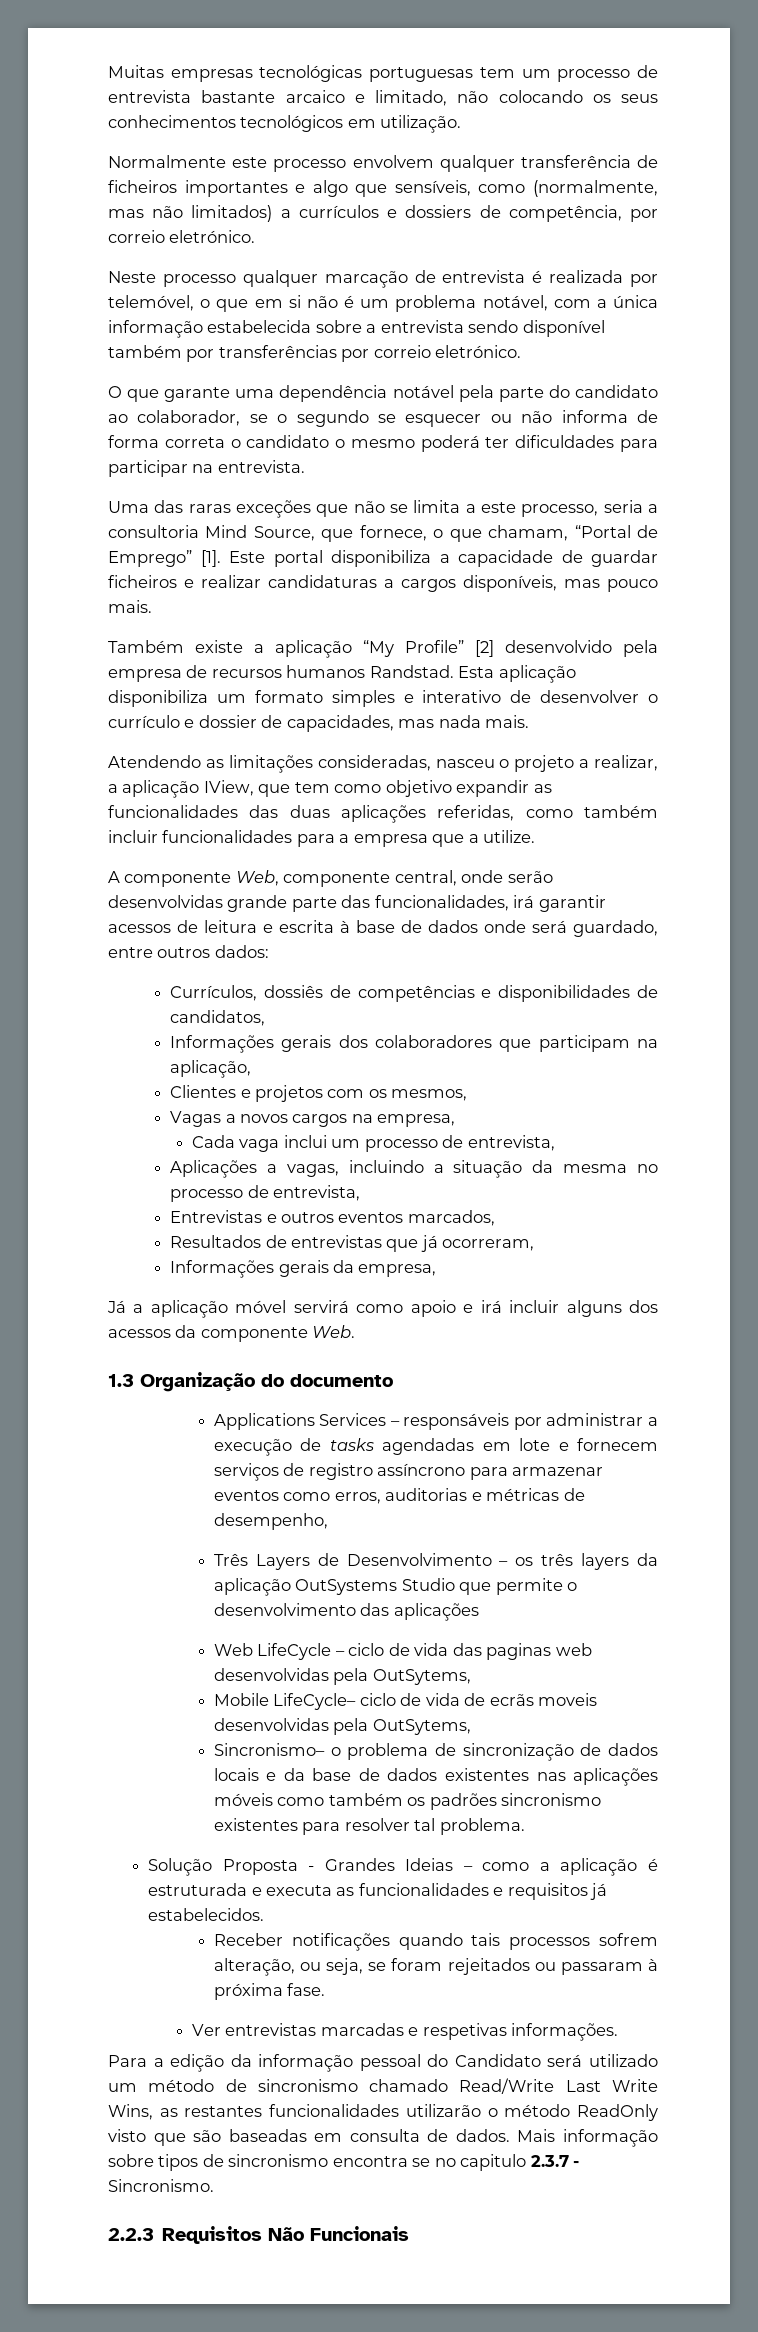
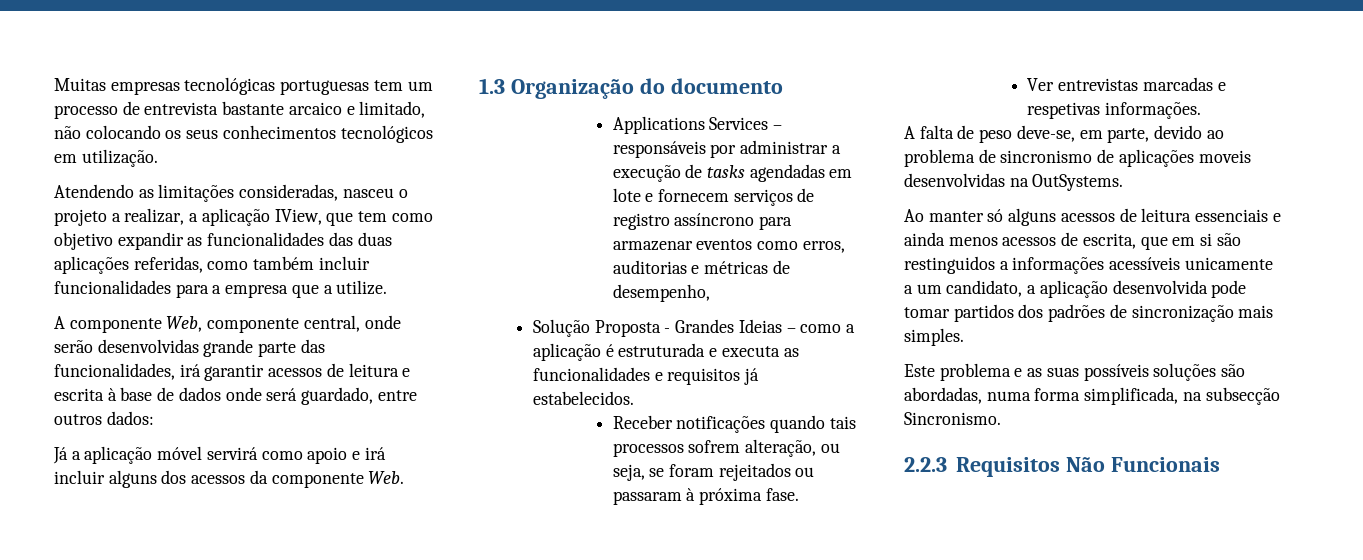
[108,155,658,172] [108,180,658,197] [108,205,658,222] [108,230,256,243] [108,270,658,288] [108,295,658,312] [108,320,605,338] [108,345,522,362] [108,385,658,402] [108,410,658,427] [108,435,658,452] [108,460,305,477] [108,500,658,518] [108,525,658,542] [108,550,658,567] [108,575,658,592] [108,600,152,613] [108,640,658,658] [108,665,576,683] [108,690,658,707] [108,715,530,732] // Normalmente este processo envolvem qualquer transferência de ficheiros importantes e algo que sensíveis, como (normalmente, mas não limitados) a currículos e dossiers de competência, por correio eletrónico. // Neste processo qualquer marcação de entrevista é realizada por telemóvel, o que em si não é um problema notável, com a única informação estabelecida sobre a entrevista sendo disponível também por transferências por correio eletrónico. // O que garante uma dependência notável pela parte do candidato ao colaborador, se o segundo se esquecer ou não informa de forma correta o candidato o mesmo poderá ter dificuldades para participar na entrevista. // Uma das raras exceções que não se limita a este processo, seria a consultoria Mind Source, que fornece, o que chamam, “Portal de Emprego” [1]. Este portal disponibiliza a capacidade de guardar ficheiros e realizar candidaturas a cargos disponíveis, mas pouco mais. // Também existe a aplicação “My Profile” [2] desenvolvido pela empresa de recursos humanos Randstad. Esta aplicação disponibiliza um formato simples e interativo de desenvolver o currículo e dossier de capacidades, mas nada mais. -> (158, 158) none
[170,985,658,1002] [170,1010,266,1026] [170,1035,658,1053] [170,1060,252,1078] [170,1085,468,1102] [170,1111,456,1127] [191,1135,555,1152] [170,1160,658,1178] [170,1185,360,1202] [170,1210,495,1226] [170,1235,535,1252] [170,1260,437,1278] // Currículos, dossiês de competências e disponibilidades de candidatos, // Informações gerais dos colaboradores que participam na aplicação, // Clientes e projetos com os mesmos, // Vagas a novos cargos na empresa, // Cada vaga inclui um processo de entrevista, // Aplicações a vagas, incluindo a situação da mesma no processo de entrevista, // Entrevistas e outros eventos marcados, // Resultados de entrevistas que já ocorreram, // Informações gerais da empresa, -> (154, 418) none
[213,1553,659,1570] [213,1578,578,1596] [213,1603,479,1621] [213,1643,592,1660] [213,1668,471,1685] [213,1693,598,1710] [213,1718,471,1735] [213,1743,658,1761] [213,1768,659,1786] [213,1793,602,1810] [213,1818,525,1835] // Três Layers de Desenvolvimento – os três layers da aplicação OutSystems Studio que permite o desenvolvimento das aplicações // Web LifeCycle – ciclo de vida das paginas web desenvolvidas pela OutSytems, // Mobile LifeCycle– ciclo de vida de ecrãs moveis desenvolvidas pela OutSytems, // Sincronismo– o problema de sincronização de dados locais e da base de dados existentes nas aplicações móveis como também os padrões sincronismo existentes para resolver tal problema. -> (710, 293) none
[108,2054,658,2072] [108,2078,658,2094] [108,2104,658,2121] [108,2129,658,2147] [108,2154,580,2171] Para a edição da informação pessoal do Candidato será utilizado um método de sincronismo chamado Read/Write Last Write Wins, as restantes funcionalidades utilizarão o método ReadOnly visto que são baseadas em consulta de dados. Mais informação sobre tipos de sincronismo encontra se no capitulo 2.3.7 - -> [904,125,1224,143] [904,149,1251,167] [904,173,1124,191] [904,208,1281,226] [904,232,1241,250] [904,256,1273,274] [904,280,1247,298] [904,304,1274,322] [904,328,964,346] [904,363,1246,381] [904,387,1280,405] A falta de peso deve-se, em parte, devido ao problema de sincronismo de aplicações moveis desenvolvidas na OutSystems. // Ao manter só alguns acessos de leitura essenciais e ainda menos acessos de escrita, que em si são restinguidos a informações acessíveis unicamente a um candidato, a aplicação desenvolvida pode tomar partidos dos padrões de sincronização mais simples. // Este problema e as suas possíveis soluções são abordadas, numa forma simplificada, na subsecção

